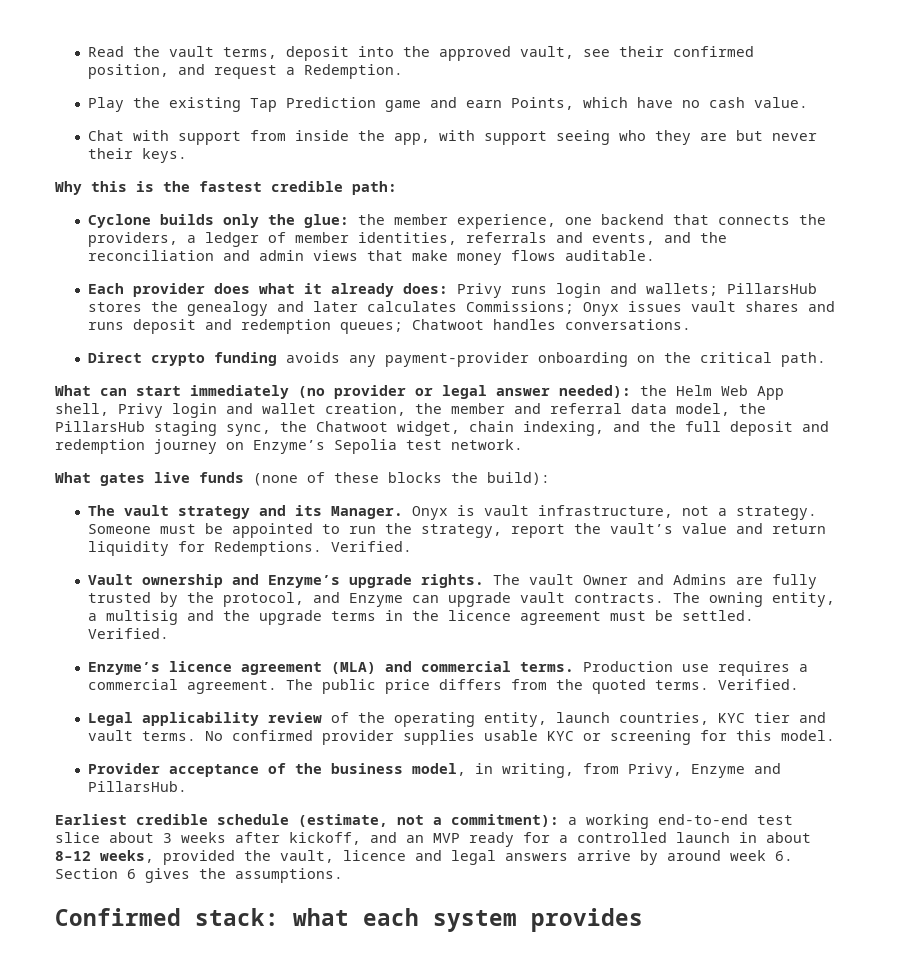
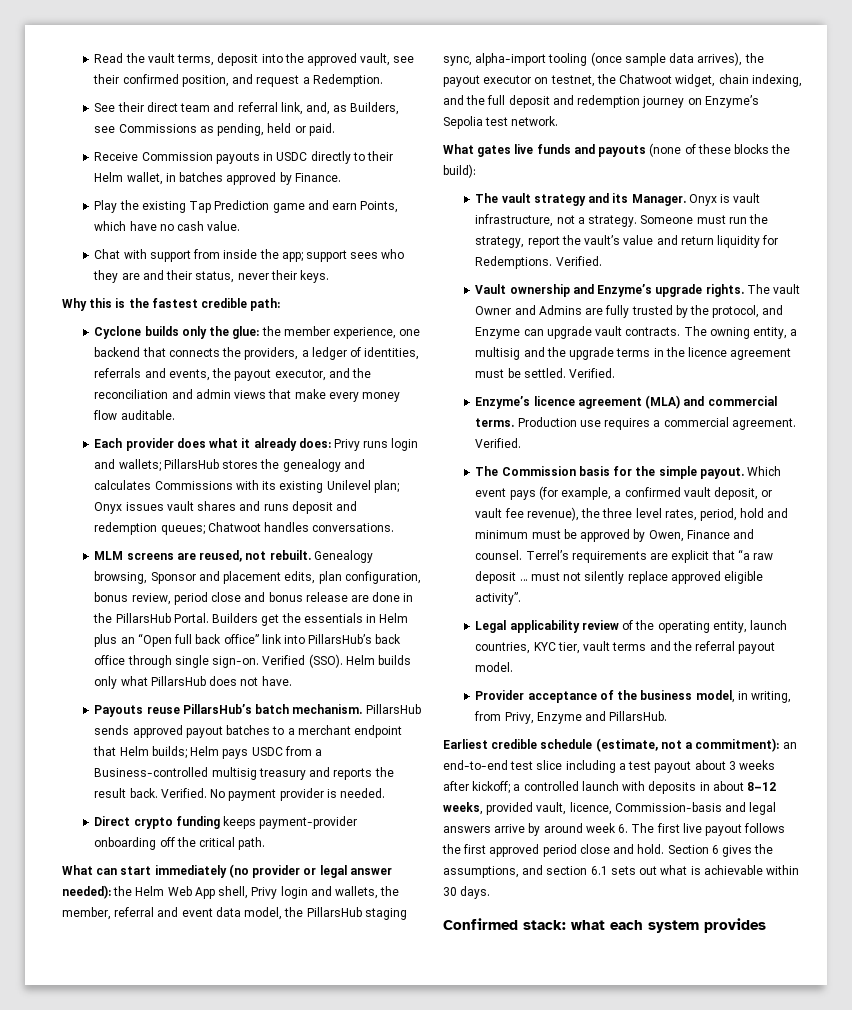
(404, 71) none -> [94,102,400,115] [94,123,335,136] [94,151,393,164] [94,172,341,185] // See their direct team and referral link, and, as Builders, see Commissions as pending, held or paid. // Receive Commission payouts in USDC directly to their Helm wallet, in batches approved by Finance.
[394,130,764,145] app, with support seeing who they are but -> [281,249,405,262] [93,270,235,283] app; support sees who they are and their status,
[295,232,350,243] member -> (361, 352) none
(656, 239) none -> [212,368,326,381] the payout executor,
[457,250,557,265] money flows -> [328,392,400,402] [93,410,118,420] every money flow
[313,301,575,314] later calculates Commissions; -> [94,480,399,493] calculates Commissions with its existing Unilevel plan;
(692, 324) none -> [94,550,373,563] [94,571,421,584] [94,592,414,605] [93,613,409,626] [94,633,402,647] [94,654,411,668] [94,676,292,689] [94,704,421,717] [94,725,402,738] [93,746,322,759] [94,767,394,780] [94,788,385,801] // MLM screens are reused, not rebuilt. Genealogy browsing, Sponsor and placement edits, plan configuration, bonus review, period close and bonus release are done in the PillarsHub Portal. Builders get the essentials in Helm plus an “Open full back office” link into PillarsHub’s back office through single sign-on. Verified (SSO). Helm builds only what PillarsHub does not have. // Payouts reuse PillarsHub’s batch mechanism. PillarsHub sends approved payout batches to a merchant endpoint that Helm builds; Helm pays USDC from a Business-controlled multisig treasury and reports the result back. Verified. No payment provider is needed.
[286,352,377,367] avoids any -> [223,816,257,829] keeps
[637,355,656,363] on -> [159,837,175,847] off
[262,403,622,416] wallet creation, the member and referral -> [335,886,400,899] [62,907,213,920] wallets, the member, referral and event
(271, 430) none -> [475,52,764,66] [443,75,595,87] alpha-import tooling (once sample data arrives), the payout executor on testnet,
(244, 477) none -> [573,144,647,157] and payouts
[205,523,341,538] be appointed to -> (726, 219) none
[286,679,800,694] The public price differs from the quoted terms. Verified. -> [475,438,522,448] [475,466,781,479] [475,486,773,500] [475,507,789,521] [475,529,754,542] [475,549,773,563] [475,571,763,584] [475,592,522,605] Verified. // The Commission basis for the simple payout. Which event pays (for example, a confirmed vault deposit, or vault fee revenue), the three level rates, period, hold and minimum must be approved by Owen, Finance and counsel. Terrel’s requirements are explicit that “a raw deposit … must not silently replace approved eligible activity”.
[754,712,827,723] [88,730,773,745] tier and vault terms. No confirmed provider supplies usable KYC or screening for this -> [557,641,776,654] tier, vault terms and the referral payout
[568,814,649,829] a working -> [782,742,797,749] an
[109,832,550,847] about 3 weeks after kickoff, and an MVP ready for -> [565,760,776,773] [443,781,511,794] including a test payout about 3 weeks after kickoff;
(730, 837) none -> [622,781,697,794] with deposits
[244,850,406,863] the vault, licence -> [536,802,722,815] vault, licence, Commission-basis
[55,868,343,883] Section 6 gives the assumptions. -> [631,823,786,836] [442,844,774,857] [443,865,800,878] [443,886,491,899] The first live payout follows the first approved period close and hold. Section 6 gives the assumptions, and section 6.1 sets out what is achievable within 30 days.

